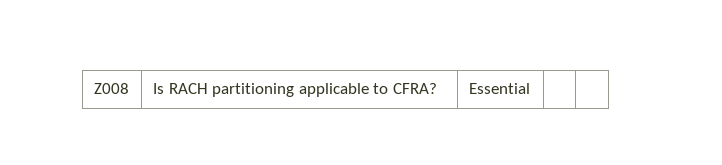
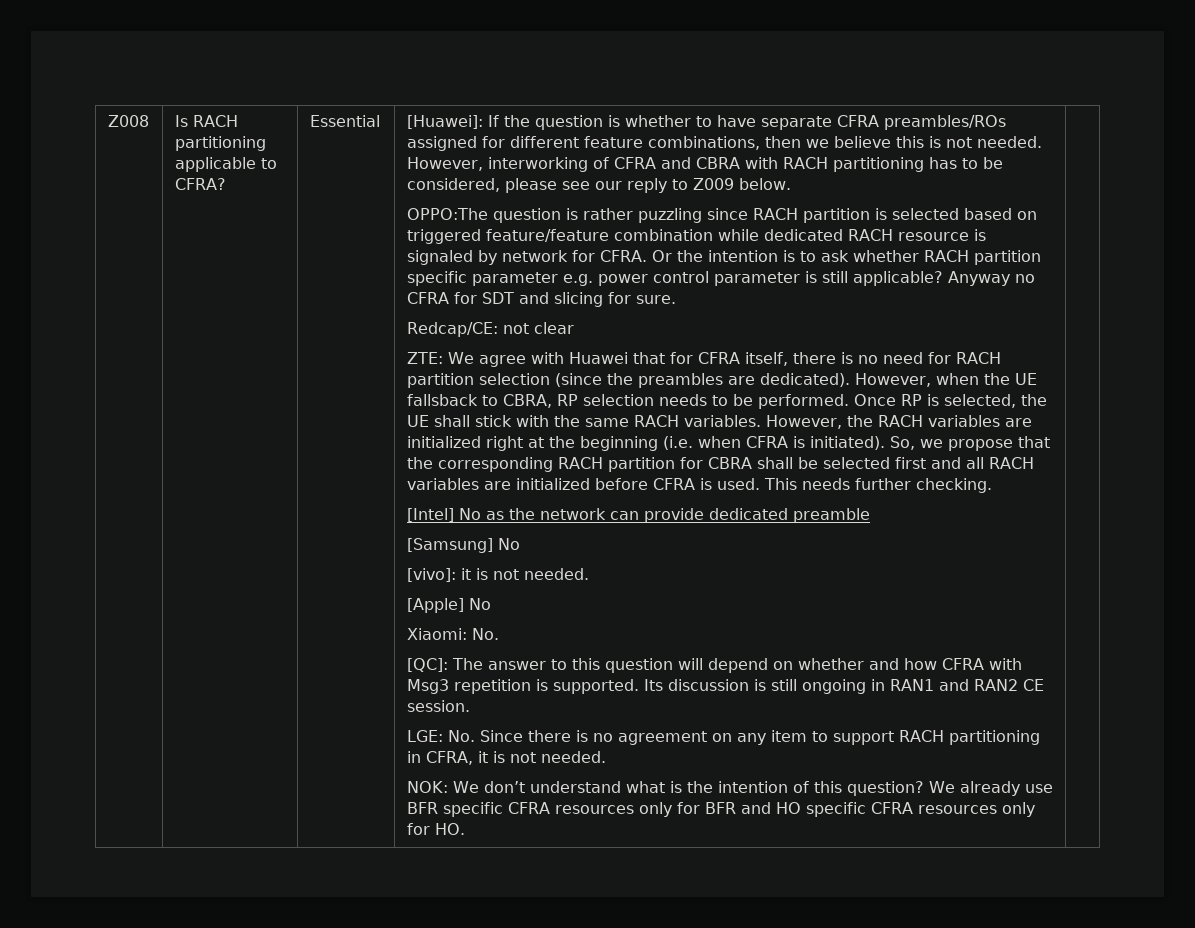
(530, 88) none -> [406,115,1006,130] [406,136,1042,151] [406,157,1003,172] [406,178,791,193] [406,208,1037,223] [406,229,986,244] [406,250,1041,265] [406,271,1035,286] [406,292,676,307] [406,322,574,337] [406,352,1001,367] [406,373,1037,388] [406,394,1047,409] [406,415,1032,429] [406,436,1050,451] [406,457,1034,472] [406,478,992,493] [406,508,870,523] [406,538,520,553] [406,568,589,582] [406,598,491,613] [406,628,499,640] [406,658,1022,673] [406,679,1044,694] [406,700,470,712] [406,730,1040,745] [406,751,606,765] [406,781,1053,796] [406,802,1035,817] [406,823,465,835] [Huawei]: If the question is whether to have separate CFRA preambles/ROs assigned for different feature combinations, then we believe this is not needed. However, interworking of CFRA and CBRA with RACH partitioning has to be considered, please see our reply to Z009 below. // OPPO:The question is rather puzzling since RACH partition is selected based on triggered feature/feature combination while dedicated RACH resource is signaled by network for CFRA. Or the intention is to ask whether RACH partition specific parameter e.g. power control parameter is still applicable? Anyway no CFRA for SDT and slicing for sure. // Redcap/CE: not clear // ZTE: We agree with Huawei that for CFRA itself, there is no need for RACH partition selection (since the preambles are dedicated). However, when the UE fallsback to CBRA, RP selection needs to be performed. Once RP is selected, the UE shall stick with the same RACH variables. However, the RACH variables are initialized right at the beginning (i.e. when CFRA is initiated). So, we propose that the corresponding RACH partition for CBRA shall be selected first and all RACH variables are initialized before CFRA is used. This needs further checking. // [Intel] No as the network can provide dedicated preamble // [Samsung] No // [vivo]: it is not needed. // [Apple] No // Xiaomi: No. // [QC]: The answer to this question will depend on whether and how CFRA with Msg3 repetition is supported. Its discussion is still ongoing in RAN1 and RAN2 CE session. // LGE: No. Since there is no agreement on any item to support RACH partitioning in CFRA, it is not needed. // NOK: We don’t understand what is the intention of this question? We already use BFR specific CFRA resources only for BFR and HO specific CFRA resources only for HO.

